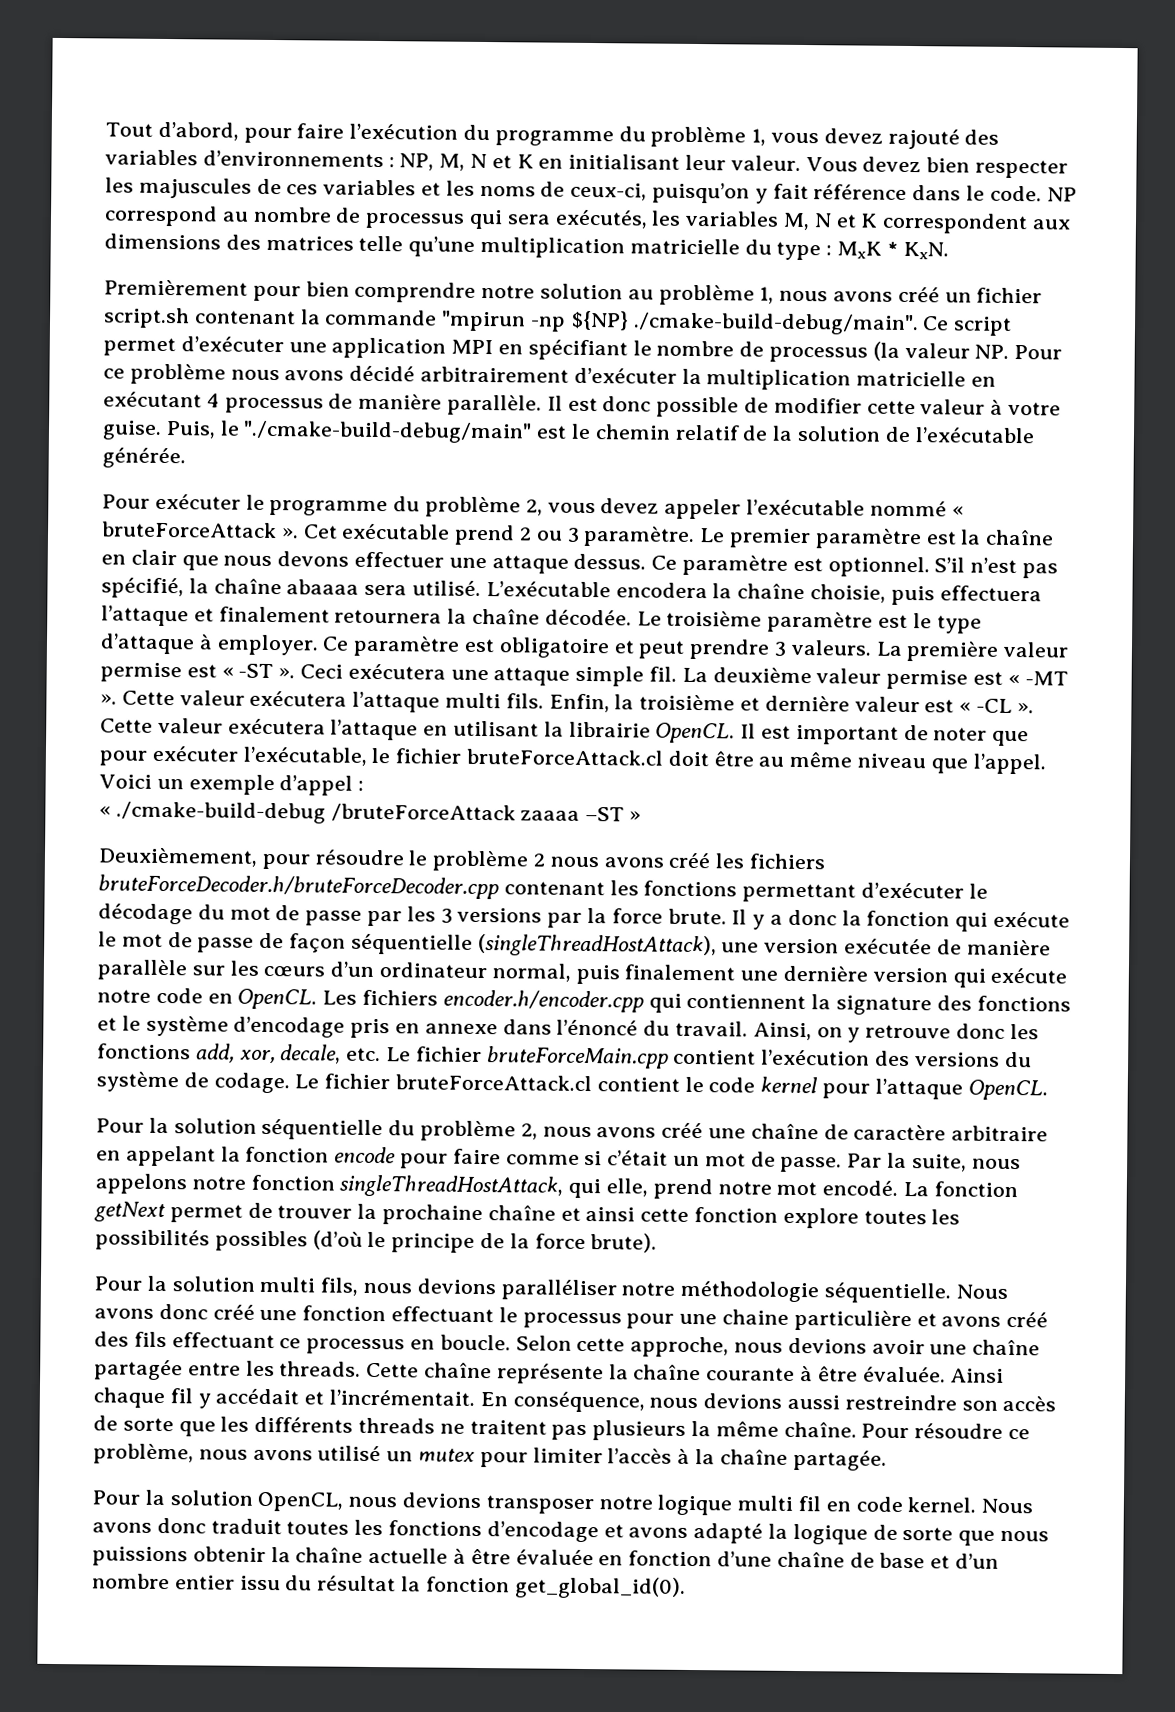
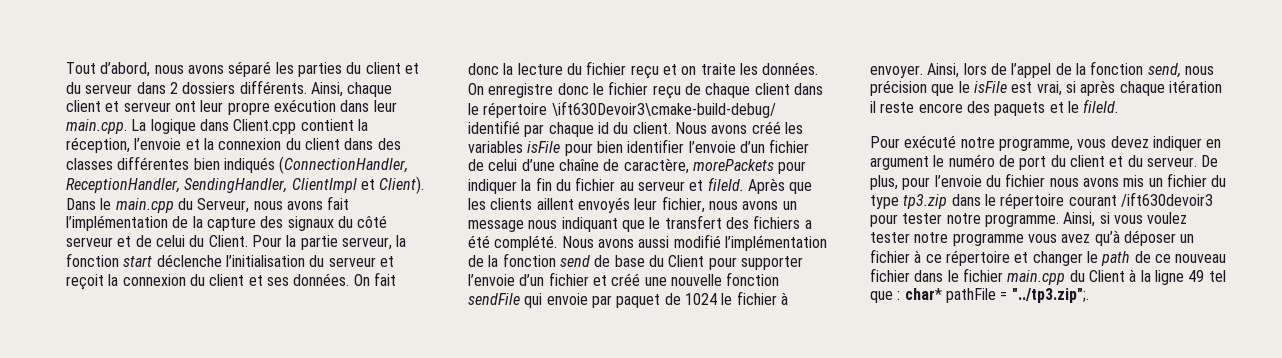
[243,123,1000,150] [105,149,1069,179] [105,177,1077,204] [104,205,1072,235] [104,233,949,261] [104,279,1043,306] [103,307,1013,336] [103,336,1063,363] [103,363,997,391] [103,391,1062,418] [102,420,1035,444] [102,447,186,469] [102,493,964,520] [101,521,1055,550] [101,549,1059,579] [101,577,1042,606] [101,605,982,634] [100,633,1070,662] [100,662,1068,690] [100,690,1034,714] [100,717,1030,747] [99,745,1046,775] [99,774,365,796] [99,801,642,824] [98,847,827,872] [98,874,988,903] [98,903,1071,932] [98,931,1051,958] [97,959,1068,988] [97,987,1071,1016] [97,1015,1039,1043] [97,1043,1032,1069] [96,1071,1048,1101] [96,1117,1049,1142] [96,1145,1021,1173] [95,1173,1018,1200] [94,1201,961,1229] [95,1229,658,1253] [94,1275,1008,1304] [94,1303,1049,1332] [94,1331,1041,1358] [94,1359,1005,1385] [93,1387,1057,1413] [93,1415,1031,1441] [93,1443,887,1471] [92,1489,1034,1516] [92,1517,1050,1546] [92,1546,1000,1569] [92,1573,686,1599] pour faire l’exécution du programme du problème 1, vous devez rajouté des variables d’environnements : NP, M, N et K en initialisant leur valeur. Vous devez bien respecter les majuscules de ces variables et les noms de ceux-ci, puisqu’on y fait référence dans le code. NP correspond au nombre de processus qui sera exécutés, les variables M, N et K correspondent aux dimensions des matrices telle qu’une multiplication matricielle du type : MxK * KxN. // Premièrement pour bien comprendre notre solution au problème 1, nous avons créé un fichier script.sh contenant la commande "mpirun -np ${NP} ./cmake-build-debug/main". Ce script permet d’exécuter une application MPI en spécifiant le nombre de processus (la valeur NP. Pour ce problème nous avons décidé arbitrairement d’exécuter la multiplication matricielle en exécutant 4 processus de manière parallèle. Il est donc possible de modifier cette valeur à votre guise. Puis, le "./cmake-build-debug/main" est le chemin relatif de la solution de l’exécutable générée. // Pour exécuter le programme du problème 2, vous devez appeler l’exécutable nommé « bruteForceAttack ». Cet exécutable prend 2 ou 3 paramètre. Le premier paramètre est la chaîne en clair que nous devons effectuer une attaque dessus. Ce paramètre est optionnel. S’il n’est pas spécifié, la chaîne abaaaa sera utilisé. L’exécutable encodera la chaîne choisie, puis effectuera l’attaque et finalement retournera la chaîne décodée. Le troisième paramètre est le type d’attaque à employer. Ce paramètre est obligatoire et peut prendre 3 valeurs. La première valeur permise est « -ST ». Ceci exécutera une attaque simple fil. La deuxième valeur permise est « -MT ». Cette valeur exécutera l’attaque multi fils. Enfin, la troisième et dernière valeur est « -CL ». Cette valeur exécutera l’attaque en utilisant la librairie OpenCL. Il est important de noter que pour exécuter l’exécutable, le fichier bruteForceAttack.cl doit être au même niveau que l’appel. Voici un exemple d’appel : // « ./cmake-build-debug /bruteForceAttack zaaaa –ST » // Deuxièmement, pour résoudre le problème 2 nous avons créé les fichiers bruteForceDecoder.h/bruteForceDecoder.cpp contenant les fonctions permettant d’exécuter le décodage du mot de passe par les 3 versions par la force brute. Il y a donc la fonction qui exécute le mot de passe de façon séquentielle (singleThreadHostAttack), une version exécutée de manière parallèle sur les cœurs d’un ordinateur normal, puis finalement une dernière version qui exécute notre code en OpenCL. Les fichiers encoder.h/encoder.cpp qui contiennent la signature des fonctions et le système d’encodage pris en annexe dans l’énoncé du travail. Ainsi, on y retrouve donc les fonctions add, xor, decale, etc. Le fichier bruteForceMain.cpp contient l’exécution des versions du système de codage. Le fichier bruteForceAttack.cl contient le code kernel pour l’attaque OpenCL. // Pour la solution séquentielle du problème 2, nous avons créé une chaîne de caractère arbitraire en appelant la fonction encode pour faire comme si c’était un mot de passe. Par la suite, nous appelons notre fonction singleThreadHostAttack, qui elle, prend notre mot encodé. La fonction getNext permet de trouver la prochaine chaîne et ainsi cette fonction explore toutes les possibilités possibles (d’où le principe de la force brute). // Pour la solution multi fils, nous devions paralléliser notre méthodologie séquentielle. Nous avons donc créé une fonction effectuant le processus pour une chaine particulière et avons créé des fils effectuant ce processus en boucle. Selon cette approche, nous devions avoir une chaîne partagée entre les threads. Cette chaîne représente la chaîne courante à être évaluée. Ainsi chaque fil y accédait et l’incrémentait. En conséquence, nous devions aussi restreindre son accès de sorte que les différents threads ne traitent pas plusieurs la même chaîne. Pour résoudre ce problème, nous avons utilisé un mutex pour limiter l’accès à la chaîne partagée. // Pour la solution OpenCL, nous devions transposer notre logique multi fil en code kernel. Nous avons donc traduit toutes les fonctions d’encodage et avons adapté la logique de sorte que nous puissions obtenir la chaîne actuelle à être évaluée en fonction d’une chaîne de base et d’un nombre entier issu du résultat la fonction get_global_id(0). -> [154,61,419,77] [66,80,393,97] [66,99,397,115] [66,119,368,134] [66,137,401,153] [66,156,409,174] [66,176,425,194] [66,196,350,213] [66,215,388,231] [66,235,407,250] [66,253,394,267] [66,272,396,290] [468,61,819,79] [468,81,823,99] [468,101,776,118] [468,120,803,137] [468,139,810,156] [468,158,807,174] [468,177,813,194] [468,196,797,213] [468,215,812,232] [468,234,827,251] [468,253,803,270] [468,272,780,286] [468,291,788,308] [870,61,1214,78] [870,80,1222,96] [870,99,1120,116] [870,135,1222,151] [870,154,1219,170] [870,173,1227,190] [870,192,1213,209] [870,212,1188,227] [870,230,1195,246] [870,249,1227,266] [870,268,1226,285] [870,288,1089,303] nous avons séparé les parties du client et du serveur dans 2 dossiers différents. Ainsi, chaque client et serveur ont leur propre exécution dans leur main.cpp. La logique dans Client.cpp contient la réception, l’envoie et la connexion du client dans des classes différentes bien indiqués (ConnectionHandler, ReceptionHandler, SendingHandler, ClientImpl et Client). Dans le main.cpp du Serveur, nous avons fait l’implémentation de la capture des signaux du côté serveur et de celui du Client. Pour la partie serveur, la fonction start déclenche l’initialisation du serveur et reçoit la connexion du client et ses données. On fait donc la lecture du fichier reçu et on traite les données. On enregistre donc le fichier reçu de chaque client dans le répertoire \ift630Devoir3\cmake-build-debug/ identifié par chaque id du client. Nous avons créé les variables isFile pour bien identifier l’envoie d’un fichier de celui d’une chaîne de caractère, morePackets pour indiquer la fin du fichier au serveur et fileId. Après que les clients aillent envoyés leur fichier, nous avons un message nous indiquant que le transfert des fichiers a été complété. Nous avons aussi modifié l’implémentation de la fonction send de base du Client pour supporter l’envoie d’un fichier et créé une nouvelle fonction sendFile qui envoie par paquet de 1024 le fichier à envoyer. Ainsi, lors de l’appel de la fonction send, nous précision que le isFile est vrai, si après chaque itération il reste encore des paquets et le fileId. // Pour exécuté notre programme, vous devez indiquer en argument le numéro de port du client et du serveur. De plus, pour l’envoie du fichier nous avons mis un fichier du type tp3.zip dans le répertoire courant /ift630devoir3 pour tester notre programme. Ainsi, si vous voulez tester notre programme vous avez qu’à déposer un fichier à ce répertoire et changer le path de ce nouveau fichier dans le fichier main.cpp du Client à la ligne 49 tel que : char* pathFile = "../tp3.zip";.

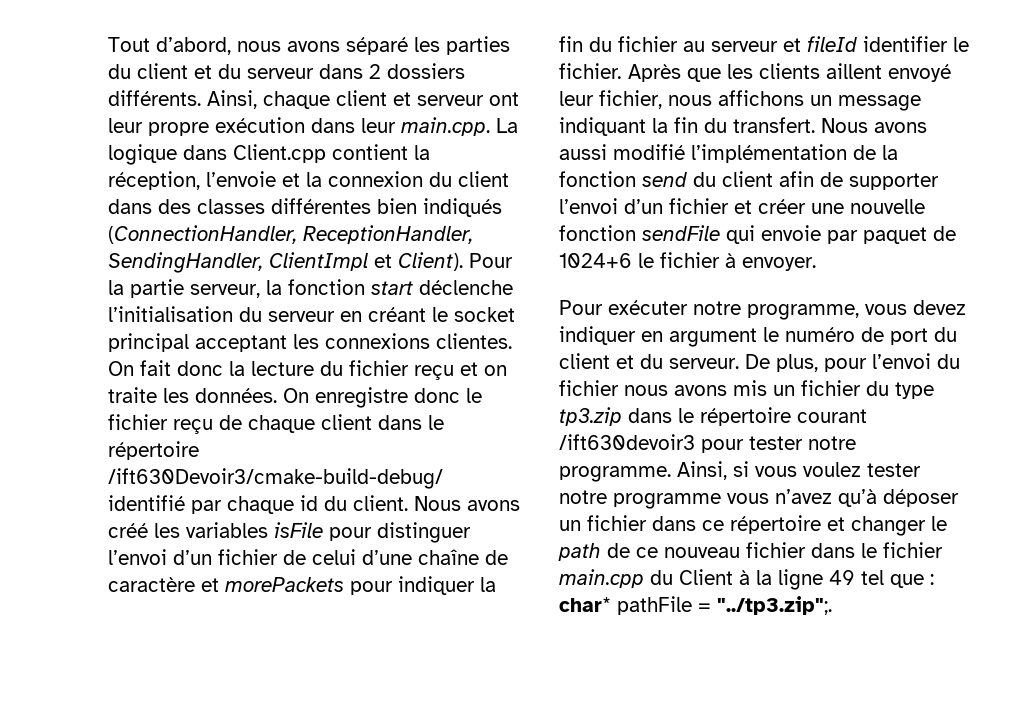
[66,196,350,213] [66,215,388,231] [66,235,248,247] Dans le main.cpp du Serveur, nous avons fait l’implémentation de la capture des signaux du côté serveur et de celui du Client. -> (463, 261) none
[379,256,394,267] [66,273,350,290] et reçoit la connexion du client et ses données. -> [340,307,515,322] [108,333,512,352] en créant le socket principal acceptant les connexions clientes.
[551,101,776,118] \ift630Devoir3\cmake-build-debug/ -> [108,468,443,489] /ift630Devoir3/cmake-build-debug/
[596,139,736,153] bien identifier l’envoie -> [377,522,471,543] [108,549,167,565] distinguer l’envoi
[623,158,689,174] caractère, -> [108,577,219,592] caractère et
[707,177,744,191] fileId. -> [807,36,969,52] [559,63,622,79] fileId identifier le fichier.
[577,197,630,213] envoyés -> [888,64,951,82] envoyé
[742,201,779,210] avons -> [718,90,804,106] affichons
[528,215,812,232] [468,235,558,251] nous indiquant que le transfert des fichiers a été complété. -> [559,117,815,136] indiquant la fin du transfert.
[594,255,803,270] [468,274,515,286] de base du Client pour supporter l’envoie -> [693,171,939,190] [559,198,618,214] du client afin de supporter l’envoi
[611,273,641,286] créé -> [758,199,806,214] créer
[684,293,717,305] 1024 -> [559,253,632,268] 1024+6
[927,61,1214,78] [870,80,1222,96] [870,99,1120,116] [870,135,957,148] Ainsi, lors de l’appel de la fonction send, nous précision que le isFile est vrai, si après chaque itération il reste encore des paquets et le fileId. // Pour exécuté -> [559,300,688,315] // Pour exécuter
[934,175,982,187] l’envoie -> [872,353,931,369] l’envoi
[1061,234,1091,243] avez -> [775,489,832,504] n’avez
[914,250,922,263] à -> [652,516,696,531] dans

